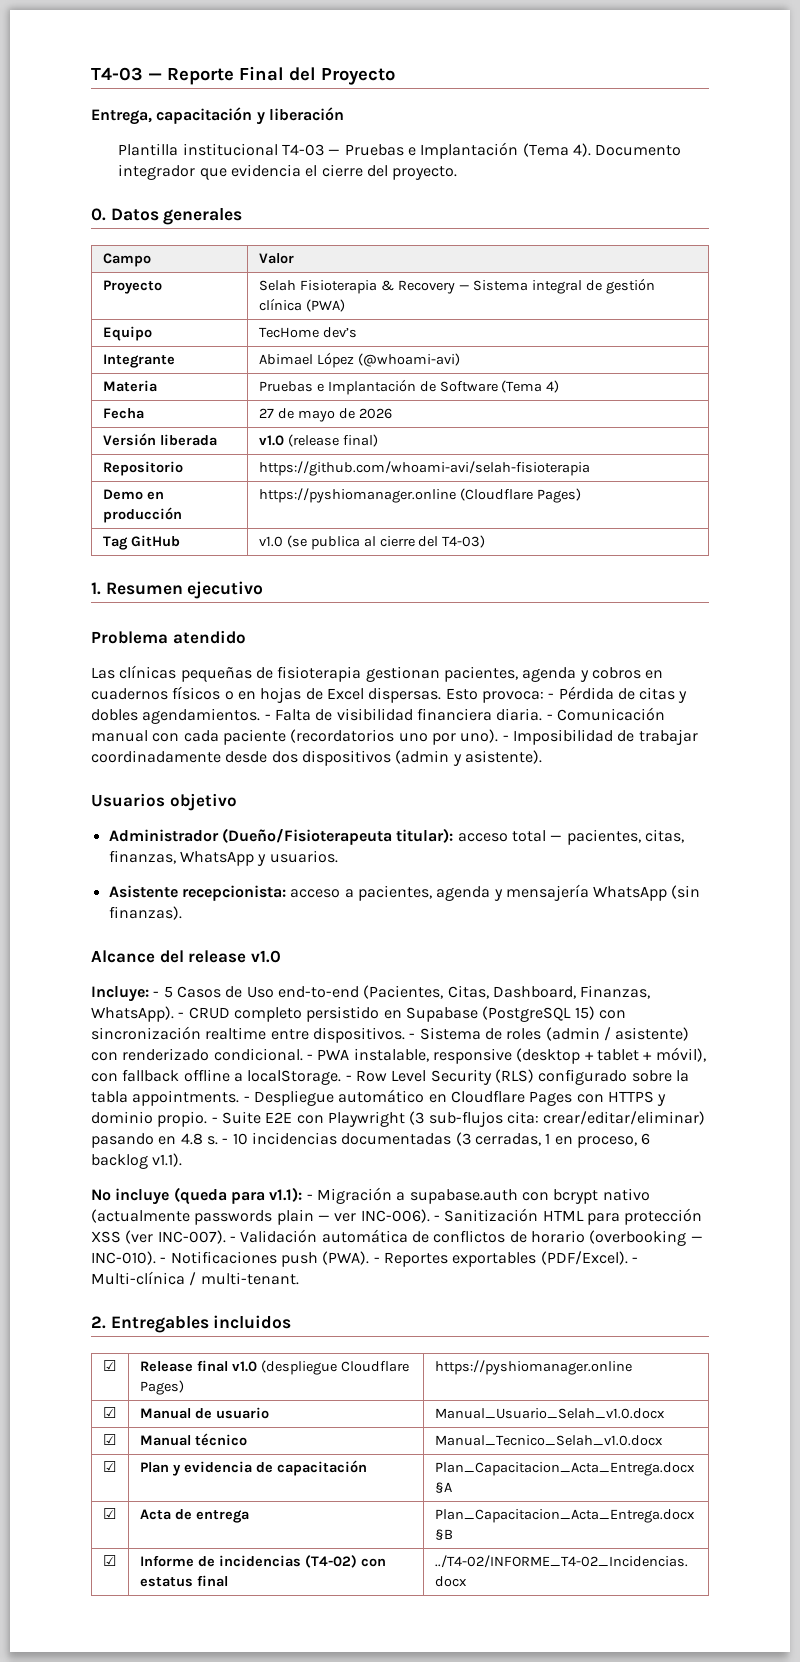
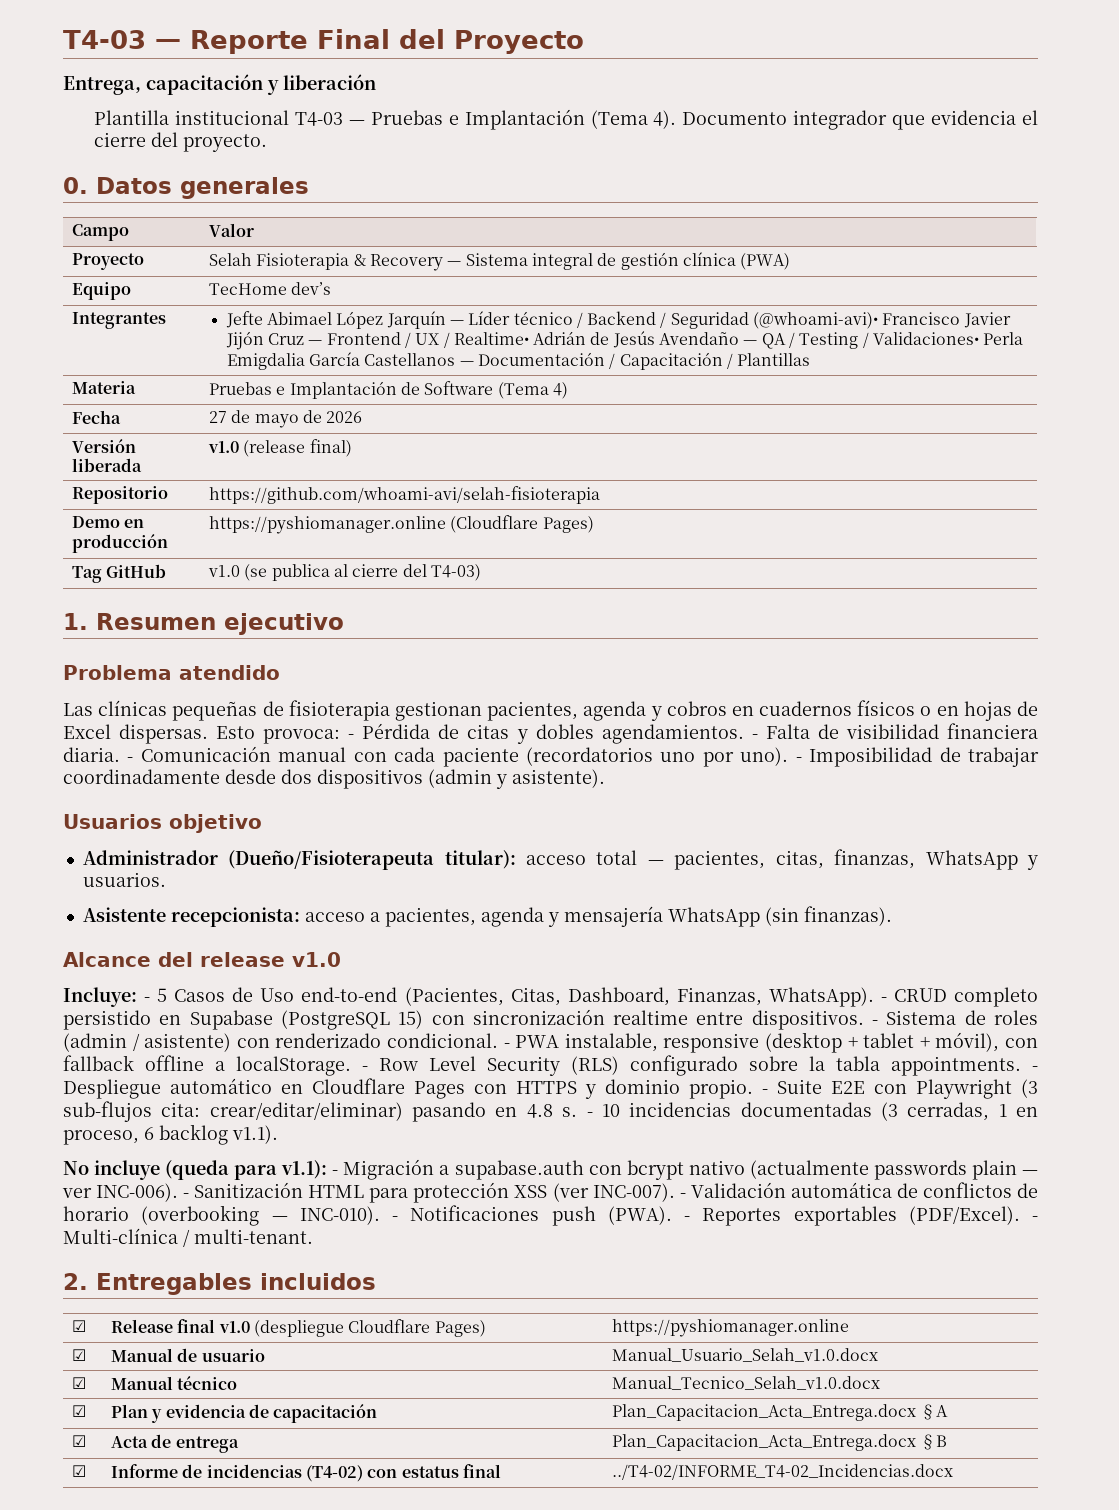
[102,354,175,368] [258,352,460,368] Integrante | Abimael López (@whoami-avi) -> [71,312,166,329] [225,311,1011,329] [225,331,1024,350] [226,352,811,370] Integrantes | Jefte Abimael López Jarquín — Líder técnico / Backend / Seguridad (@whoami-avi)• Francisco Javier Jijón Cruz — Frontend / UX / Realtime• Adrián de Jesús Avendaño — QA / Testing / Validaciones• Perla Emigdalia García Castellanos — Documentación / Capacitación / Plantillas

